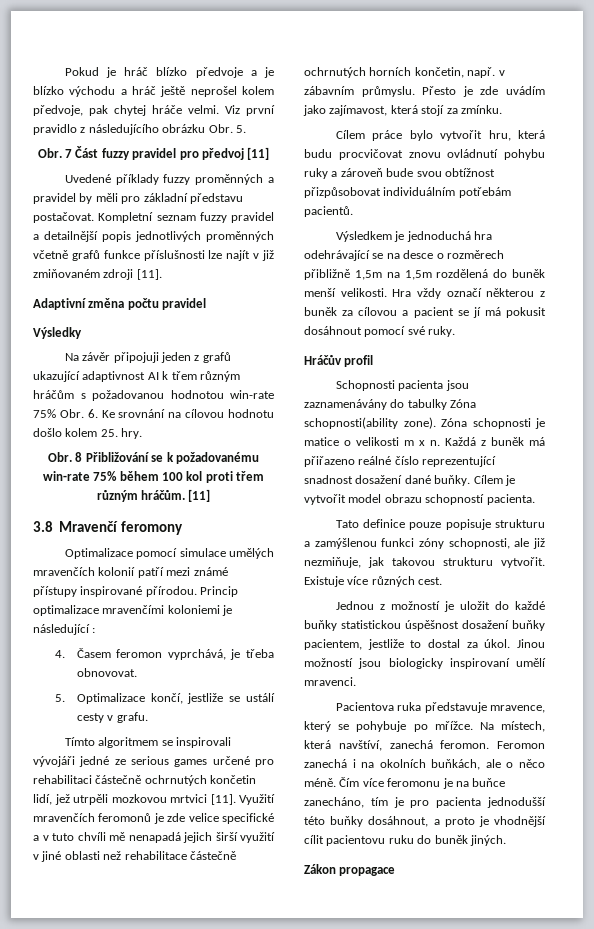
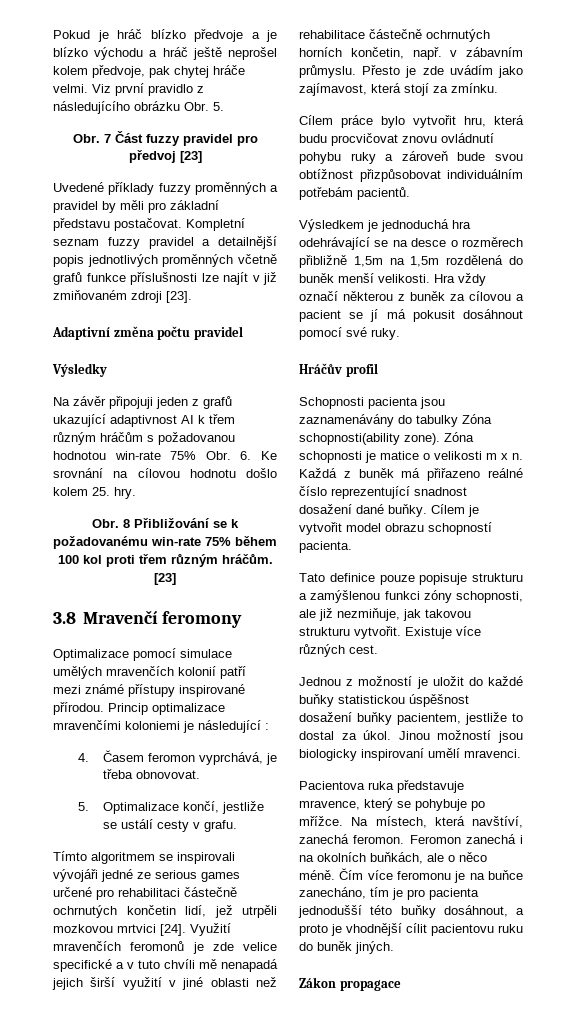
[247,147,270,160] [11] -> [179,151,202,163] [23]
[136,269,162,280] [11]. -> [166,291,192,303] [23].
[188,489,211,502] [11] -> [154,573,176,585] [23]
[210,794,236,805] [11]. -> [160,924,186,936] [24].

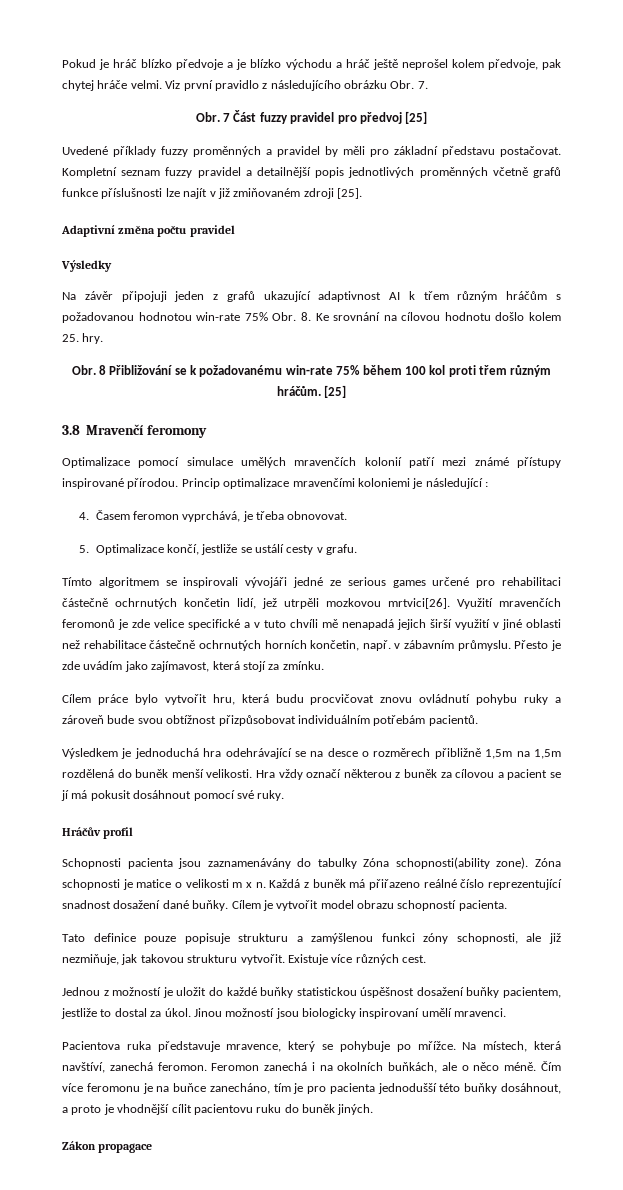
[213,102,224,111] 5. -> [417,81,428,89] 7.
[179,151,202,163] [23] -> [405,111,428,124] [25]
[166,291,192,303] [23]. -> [337,188,362,199] [25].
[240,451,252,460] 6. -> [300,312,311,321] 8.
[154,573,176,585] [23] -> [324,385,347,398] [25]
[117,924,186,936] mrtvici [24]. -> [388,598,450,609] mrtvici[26].

